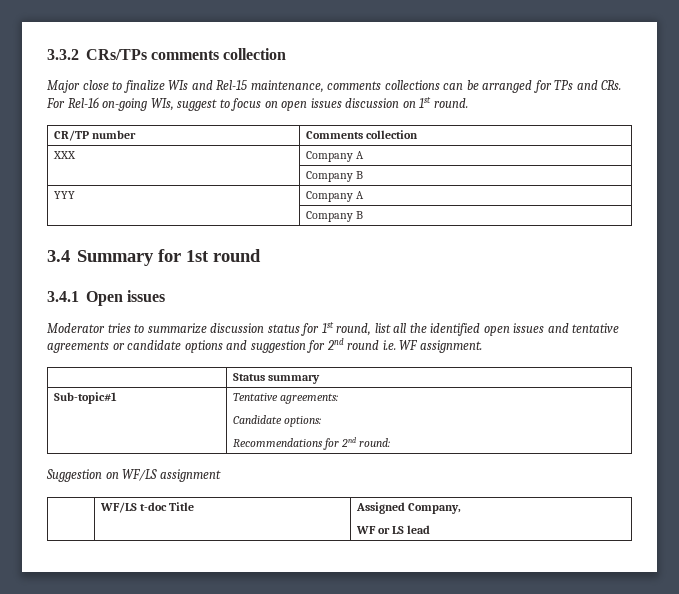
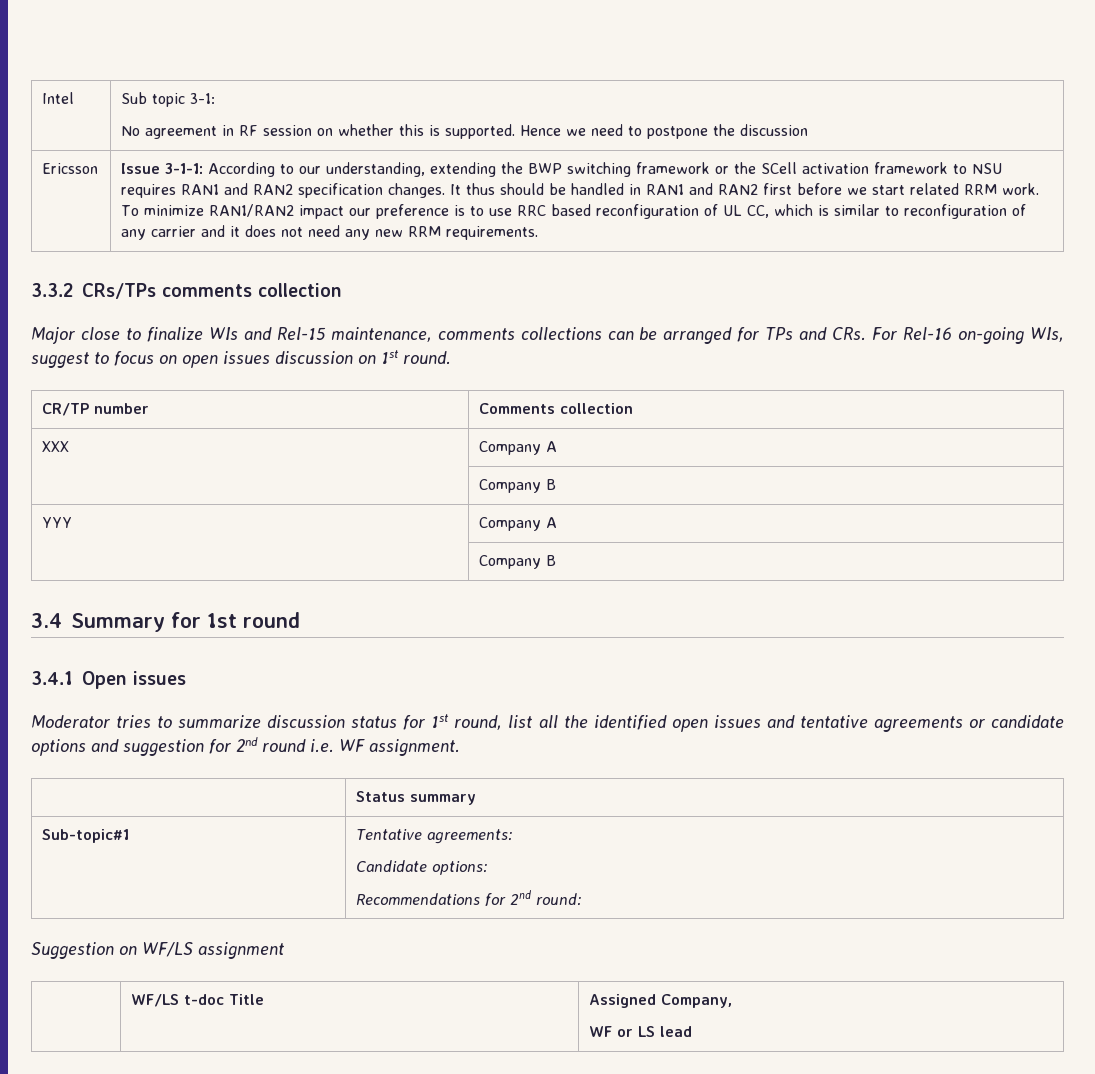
(47, 54) none -> [42,92,75,104] [121,92,216,107] [121,124,809,139] [42,163,99,174] [121,162,1003,177] [121,183,1040,198] [121,204,1027,219] [121,225,539,240] Intel | Sub topic 3-1: // No agreement in RF session on whether this is supported. Hence we need to postpone the discussion // Ericsson | Issue 3-1-1: According to our understanding, extending the BWP switching framework or the SCell activation framework to NSU requires RAN1 and RAN2 specification changes. It thus should be handled in RAN1 and RAN2 first before we start related RRM work. To minimize RAN1/RAN2 impact our preference is to use RRC based reconfiguration of UL CC, which is similar to reconfiguration of any carrier and it does not need any new RRM requirements. //

